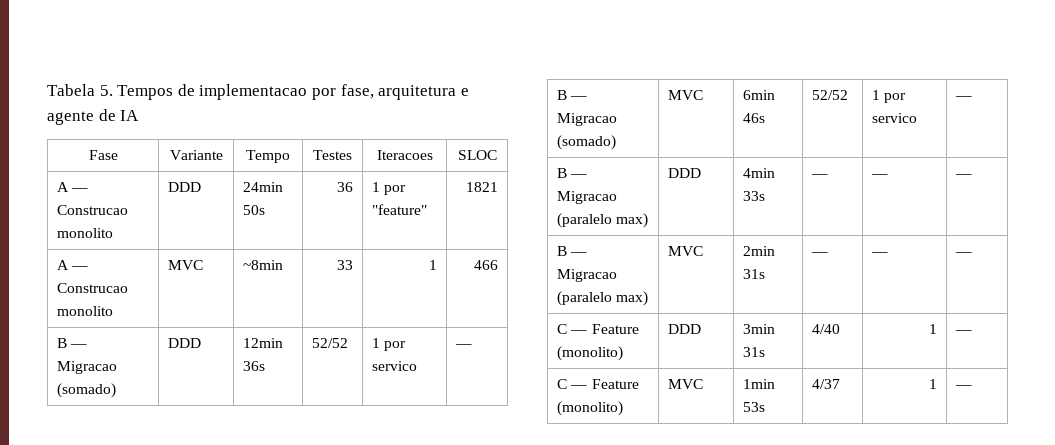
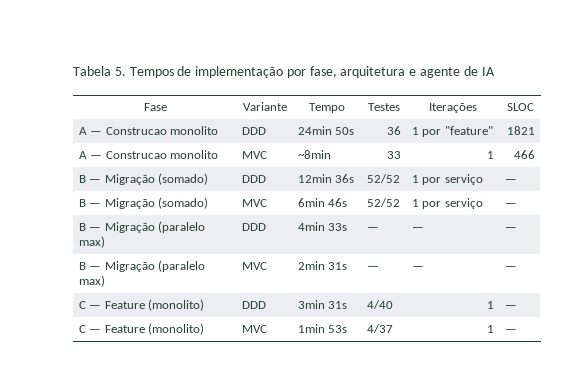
[199,84,308,100] implementacao -> [195,66,284,78] implementação
[376,150,433,160] Iteracoes -> [429,103,477,113] Iterações
[57,361,118,374] Migracao -> [104,174,155,185] Migração
[372,361,418,371] [455,344,473,348] [557,90,588,100] [557,113,618,126] servico | — // B — Migracao -> [444,174,483,185] [504,179,517,183] [78,198,155,209] serviço | — // B — Migração
[872,113,918,123] [955,96,973,100] [557,168,588,178] [557,191,618,204] servico | — // B — Migracao -> [444,198,483,209] [504,203,517,207] [78,222,155,233] serviço | — // B — Migração
[557,269,618,282] Migracao -> [104,261,155,272] Migração

